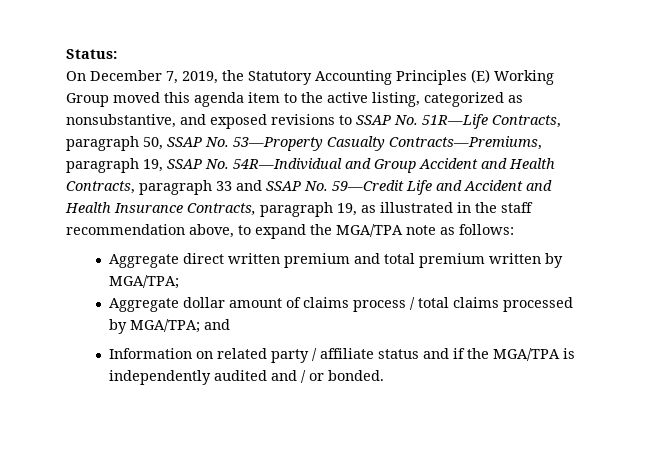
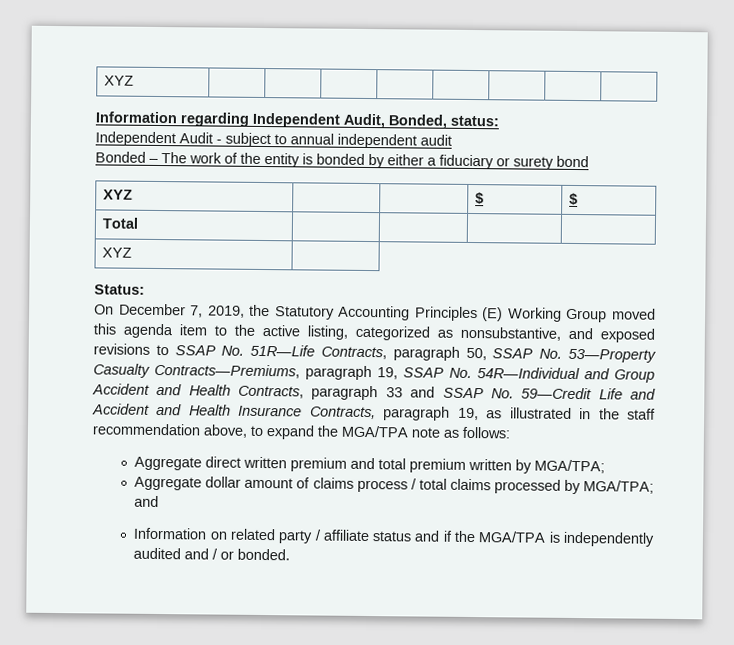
(66, 54) none -> [103,75,134,86] [95,111,499,129] [95,131,452,149] [95,151,589,170] [102,189,133,200] [474,192,484,205] [568,192,578,206] [101,217,138,229] [101,247,132,258] XYZ | | | | | | | | // Information regarding Independent Audit, Bonded, status: // Independent Audit - subject to annual independent audit // Bonded – The work of the entity is bonded by either a fiduciary or surety bond // XYZ | | | $ | $ // Total | | | | // XYZ | //

